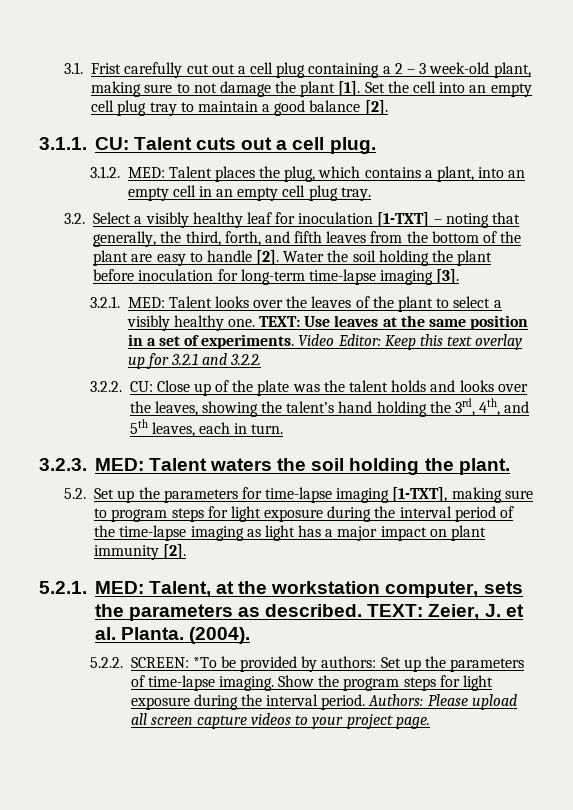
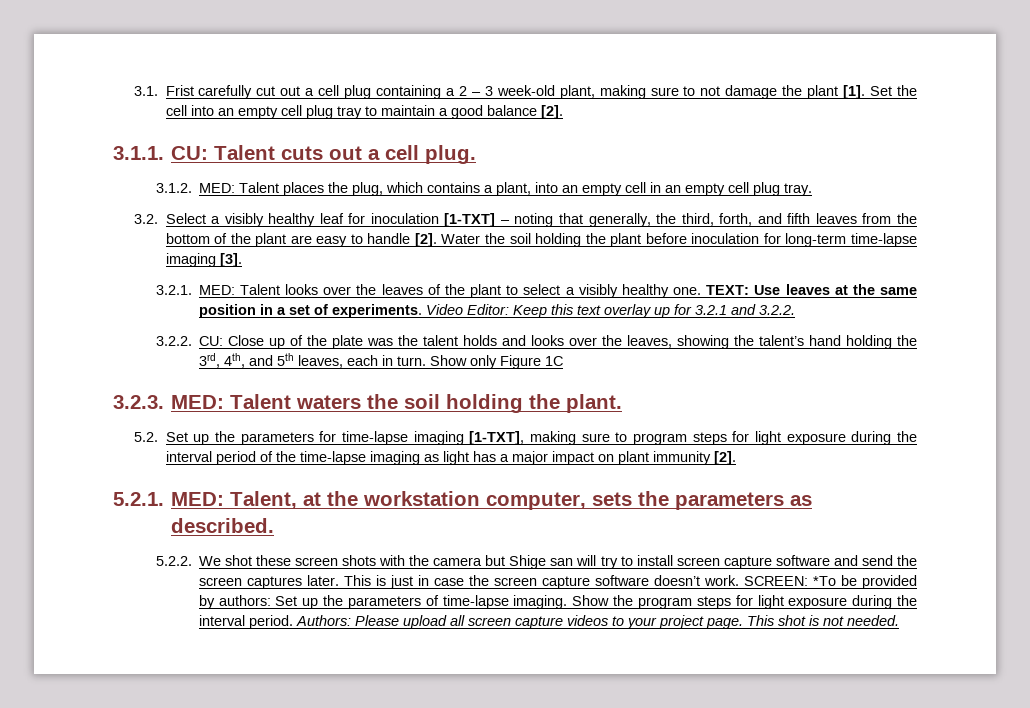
(284, 429) none -> [429,355,563,369] Show only Figure 1C
[367,604,524,620] [94,627,251,644] [89,657,123,668] TEXT: Zeier, J. et al. Planta. (2004). // 5.2.2. -> [155,555,918,569] [198,575,739,589] // 5.2.2. We shot these screen shots with the camera but Shige san will try to install screen capture software and send the screen captures later. This is just in case the screen capture software doesn’t work.
(430, 723) none -> [746,615,899,626] This shot is not needed.

